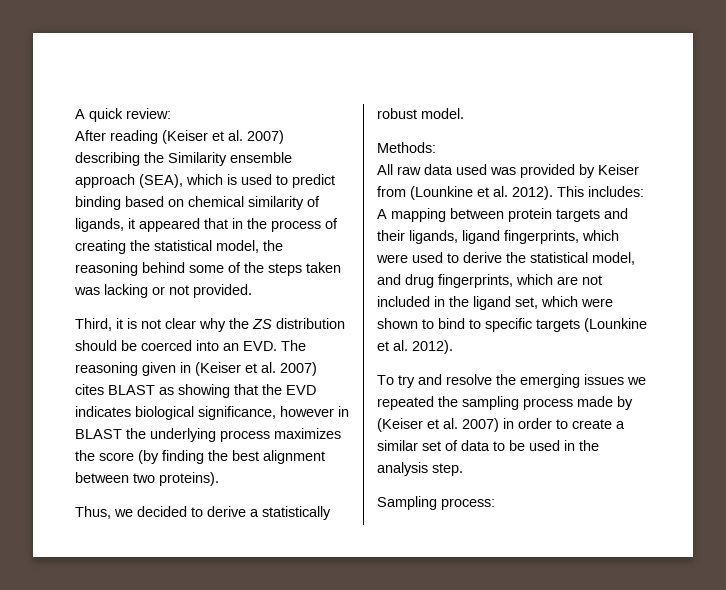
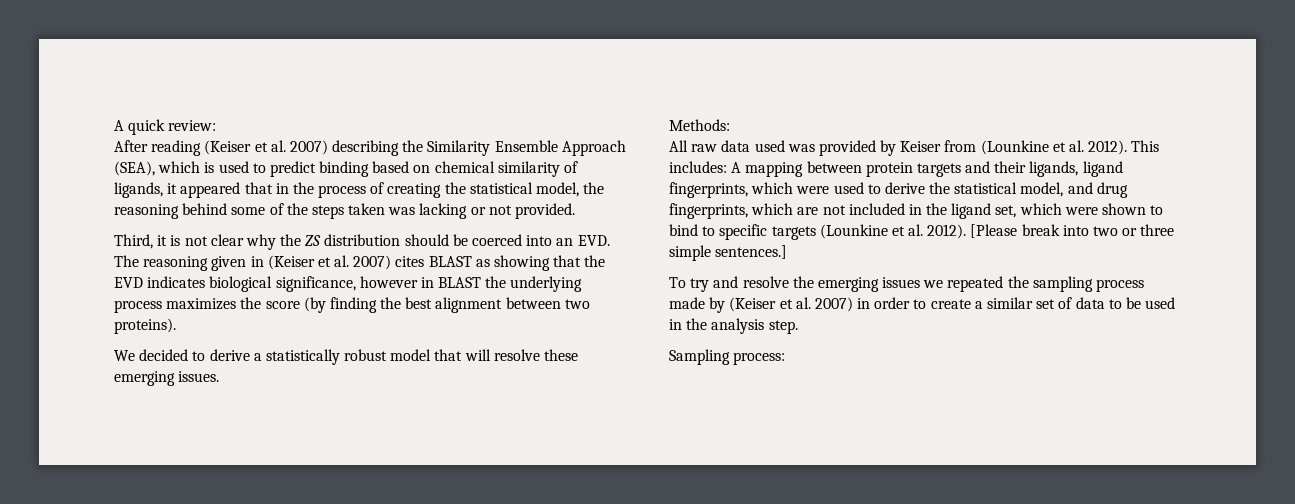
[230,152,292,163] [75,174,135,188] ensemble approach -> [494,140,626,156] Ensemble Approach
[75,506,133,519] Thus, we -> [114,350,135,361] We
[421,108,464,119] model. -> [390,349,579,361] [114,371,220,386] model that will resolve these emerging issues.
(453, 347) none -> [970,224,1175,238] [669,245,788,261] [Please break into two or three simple sentences.]

